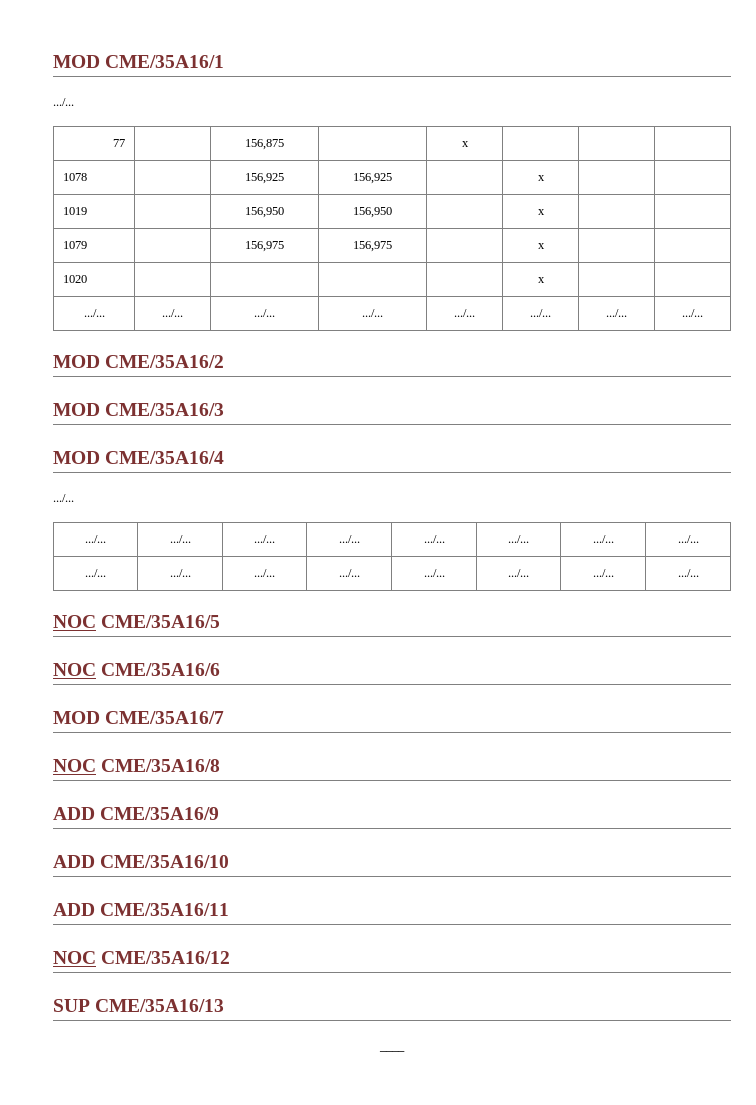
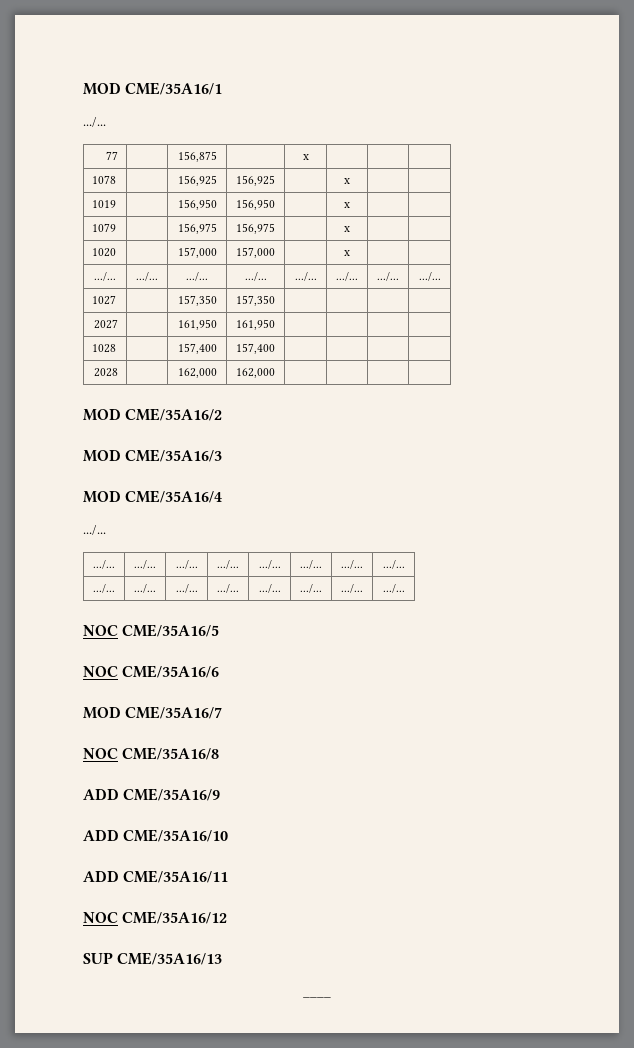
(87, 279) | -> [177,247,217,258] [236,247,275,258] 157,000 | 157,000
(703, 313) none -> [92,295,117,305] [177,295,217,306] [236,295,275,306] [93,319,118,329] [177,319,217,330] [236,319,275,330] [92,344,117,353] [177,343,217,354] [236,343,275,354] [93,368,118,377] [177,368,217,378] [236,368,275,378] // 1027 | | 157,350 | 157,350 | | | | // 2027 | | 161,950 | 161,950 | | | | // 1028 | | 157,400 | 157,400 | | | | // 2028 | | 162,000 | 162,000 | | | |

